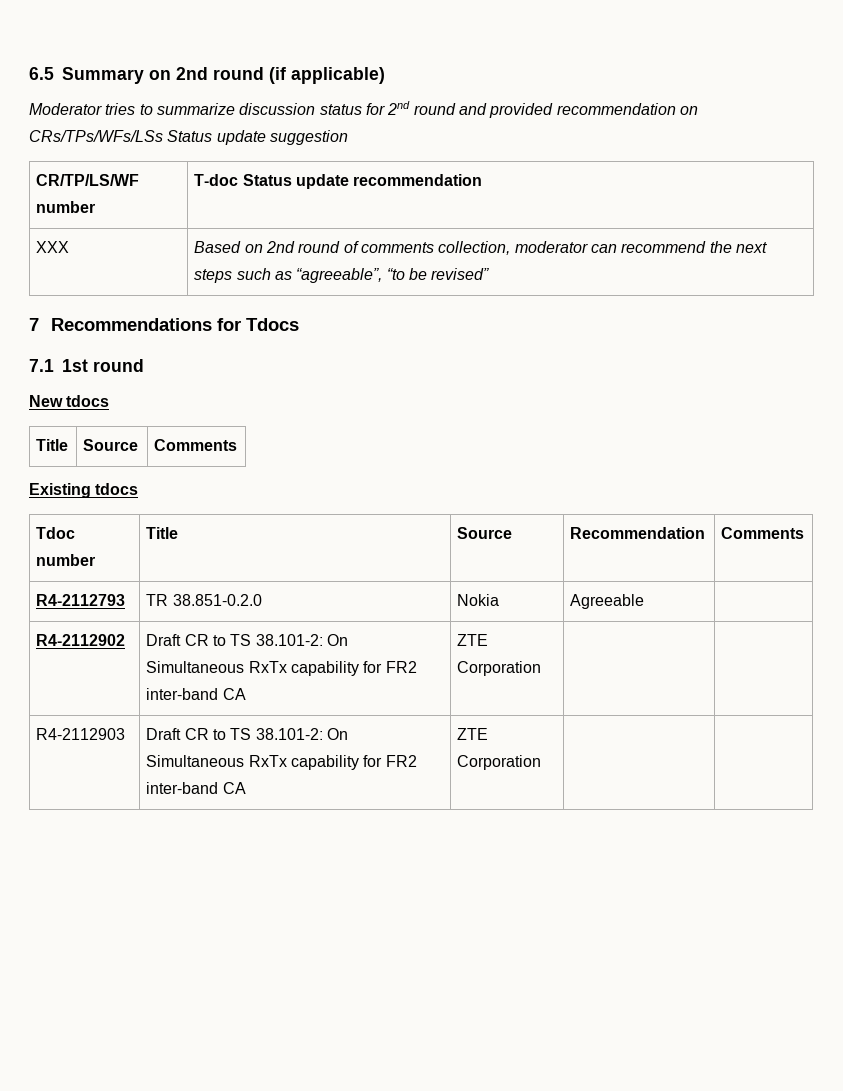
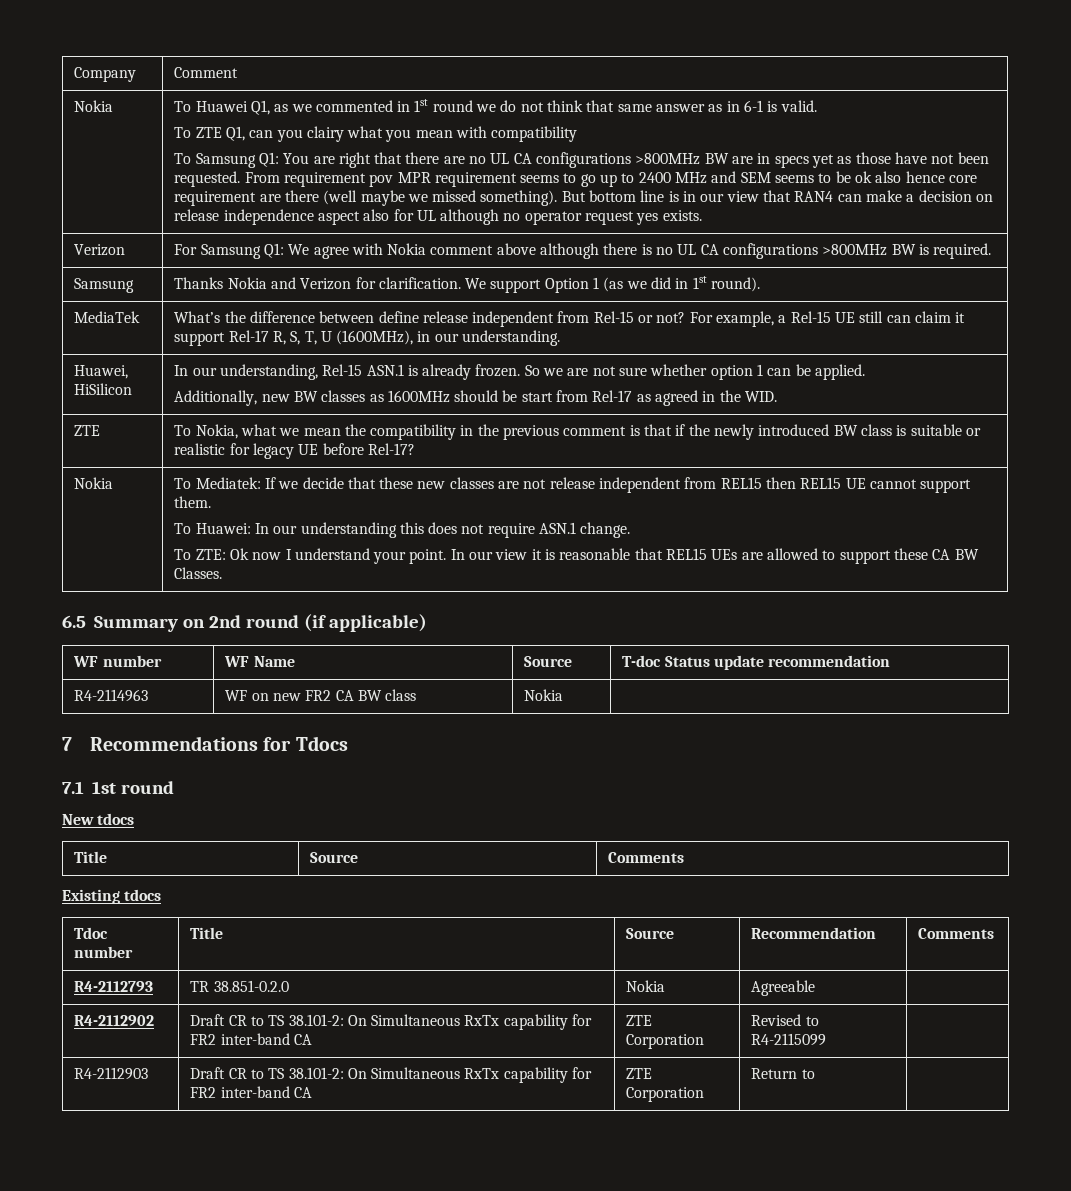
(29, 73) none -> [74,67,137,82] [174,67,239,78] [74,100,114,112] [174,99,817,115] [174,126,578,142] [174,152,989,168] [174,171,977,187] [174,190,993,206] [174,209,702,225] [74,244,126,256] [174,243,992,259] [74,278,135,293] [174,276,761,293] [74,311,141,323] [174,311,966,327] [174,330,561,346] [74,365,129,379] [74,383,133,395] [174,364,865,380] [174,390,778,406] [74,425,101,436] [174,424,981,440] [174,443,415,459] [74,477,114,489] [174,477,972,493] [174,496,212,508] [174,522,631,538] [174,548,979,564] [174,567,223,579] Company | Comment // Nokia | To Huawei Q1, as we commented in 1st round we do not think that same answer as in 6-1 is valid. // To ZTE Q1, can you clairy what you mean with compatibility // To Samsung Q1: You are right that there are no UL CA configurations >800MHz BW are in specs yet as those have not been requested. From requirement pov MPR requirement seems to go up to 2400 MHz and SEM seems to be ok also hence core requirement are there (well maybe we missed something). But bottom line is in our view that RAN4 can make a decision on release independence aspect also for UL although no operator request yes exists. // Verizon | For Samsung Q1: We agree with Nokia comment above although there is no UL CA configurations >800MHz BW is required. // Samsung | Thanks Nokia and Verizon for clarification. We support Option 1 (as we did in 1st round). // MediaTek | What’s the difference between define release independent from Rel-15 or not? For example, a Rel-15 UE still can claim it support Rel-17 R, S, T, U (1600MHz), in our understanding. // Huawei, HiSilicon | In our understanding, Rel-15 ASN.1 is already frozen. So we are not sure whether option 1 can be applied. // Additionally, new BW classes as 1600MHz should be start from Rel-17 as agreed in the WID. // ZTE | To Nokia, what we mean the compatibility in the previous comment is that if the newly introduced BW class is suitable or realistic for legacy UE before Rel-17? // Nokia | To Mediatek: If we decide that these new classes are not release independent from REL15 then REL15 UE cannot support them. // To Huawei: In our understanding this does not require ASN.1 change. // To ZTE: Ok now I understand your point. In our view it is reasonable that REL15 UEs are allowed to support these CA BW Classes. //
[29,101,698,118] [29,130,348,145] [36,174,140,186] [36,201,96,213] [194,174,483,189] [36,241,70,253] [194,241,767,255] [194,268,490,283] // Moderator tries to summarize discussion status for 2nd round and provided recommendation on CRs/TPs/WFs/LSs Status update suggestion // CR/TP/LS/WF number | T-doc Status update recommendation // XXX | Based on 2nd round of comments collection, moderator can recommend the next steps such as “agreeable”, “to be revised” -> [73,655,162,667] [224,656,295,667] [524,656,573,667] [622,655,891,670] [74,689,149,702] [225,689,417,701] [524,689,564,701] // WF number | WF Name | Source | T-doc Status update recommendation // R4-2114963 | WF on new FR2 CA BW class | Nokia |
(542, 668) none -> [751,1014,819,1026] [751,1033,827,1046] Revised to R4-2115099
(542, 762) none -> [751,1068,815,1079] Return to

